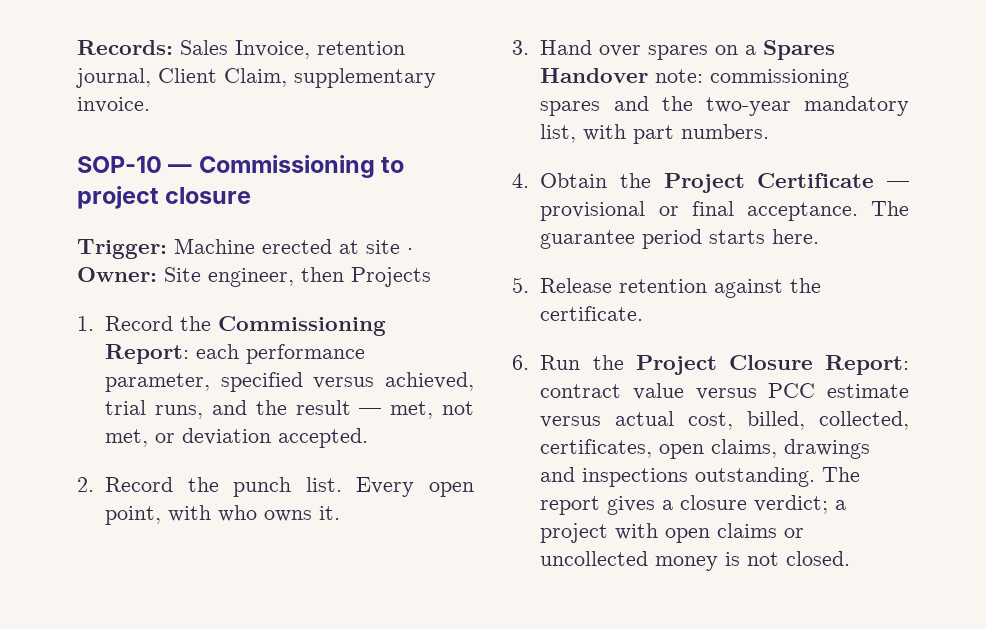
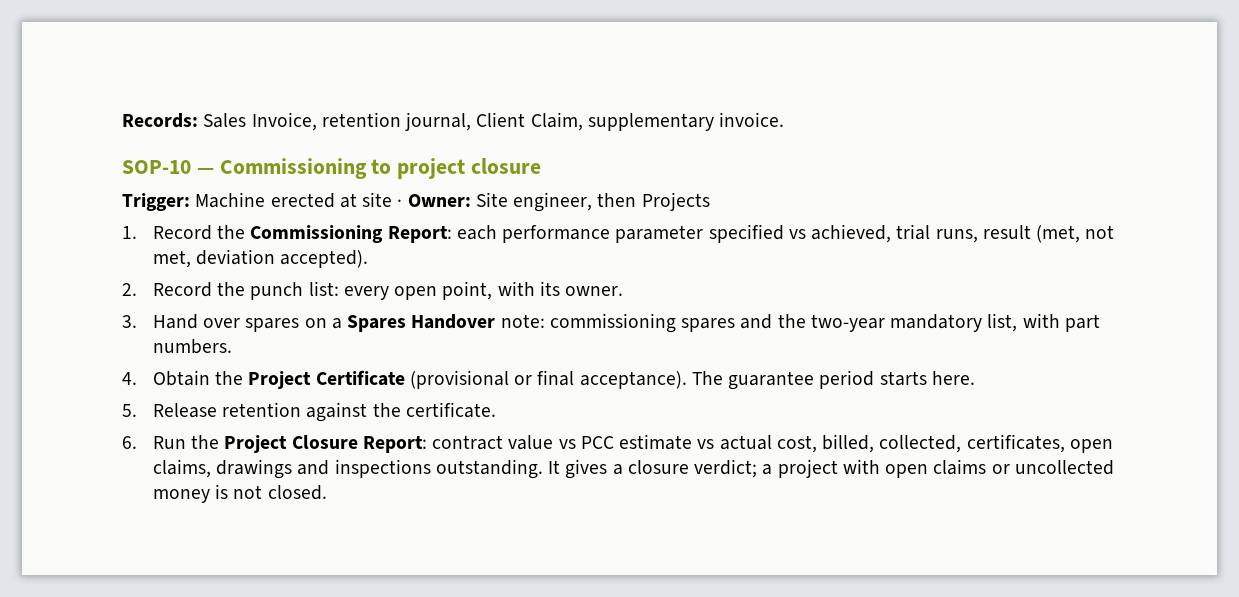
[105,372,474,392] [105,400,475,419] [105,428,369,448] parameter, specified versus achieved, trial runs, and the result — met, not met, or deviation accepted. -> [615,224,1115,243] [152,249,369,268] parameter specified vs achieved, trial runs, result (met, not met, deviation accepted).
[305,477,415,497] list. Every -> [308,281,389,300] list: every
[218,505,341,522] who owns it. -> [539,281,624,296] its owner.
[887,181,909,188] [540,201,646,221] — provisional -> [409,370,509,389] (provisional
[746,202,858,221] acceptance. -> [579,371,687,389] acceptance).
[695,388,757,400] versus -> [558,439,576,449] vs
[540,416,602,428] versus -> [697,439,715,449] vs
[822,467,861,482] [540,496,601,515] The report -> [548,460,561,474] It

